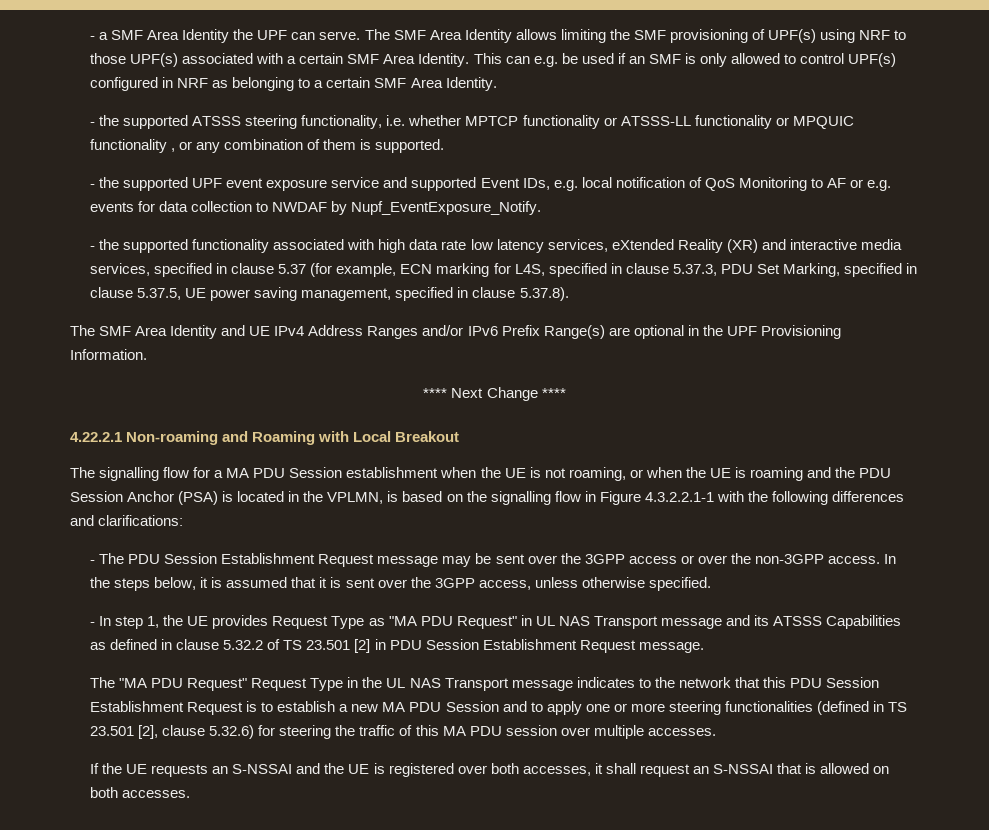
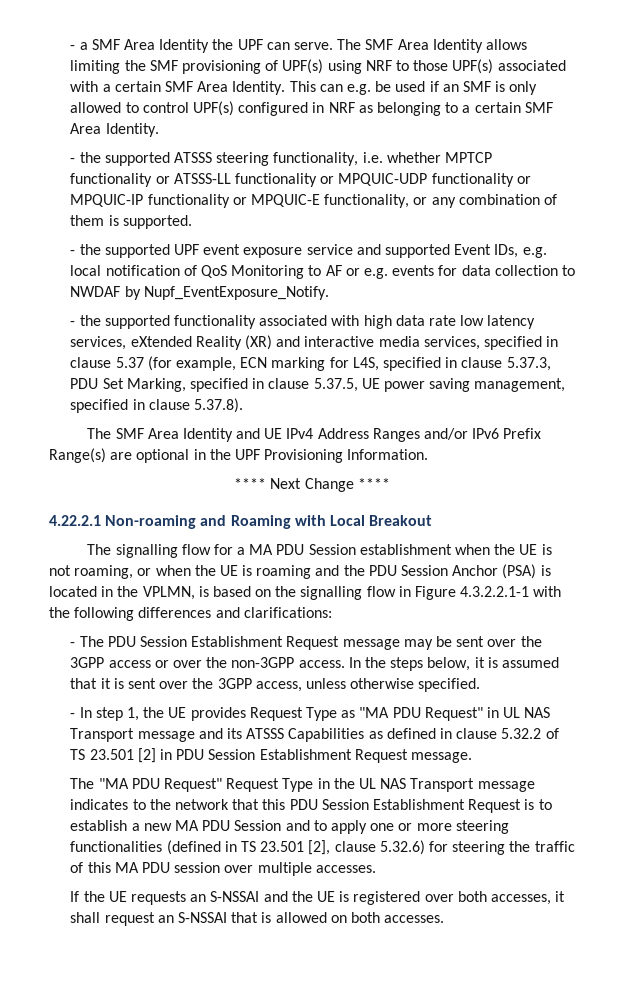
[792,116,854,129] [90,139,176,153] MPQUIC functionality , -> [338,173,531,187] [70,194,410,208] MPQUIC-UDP functionality or MPQUIC-IP functionality or MPQUIC-E functionality,

